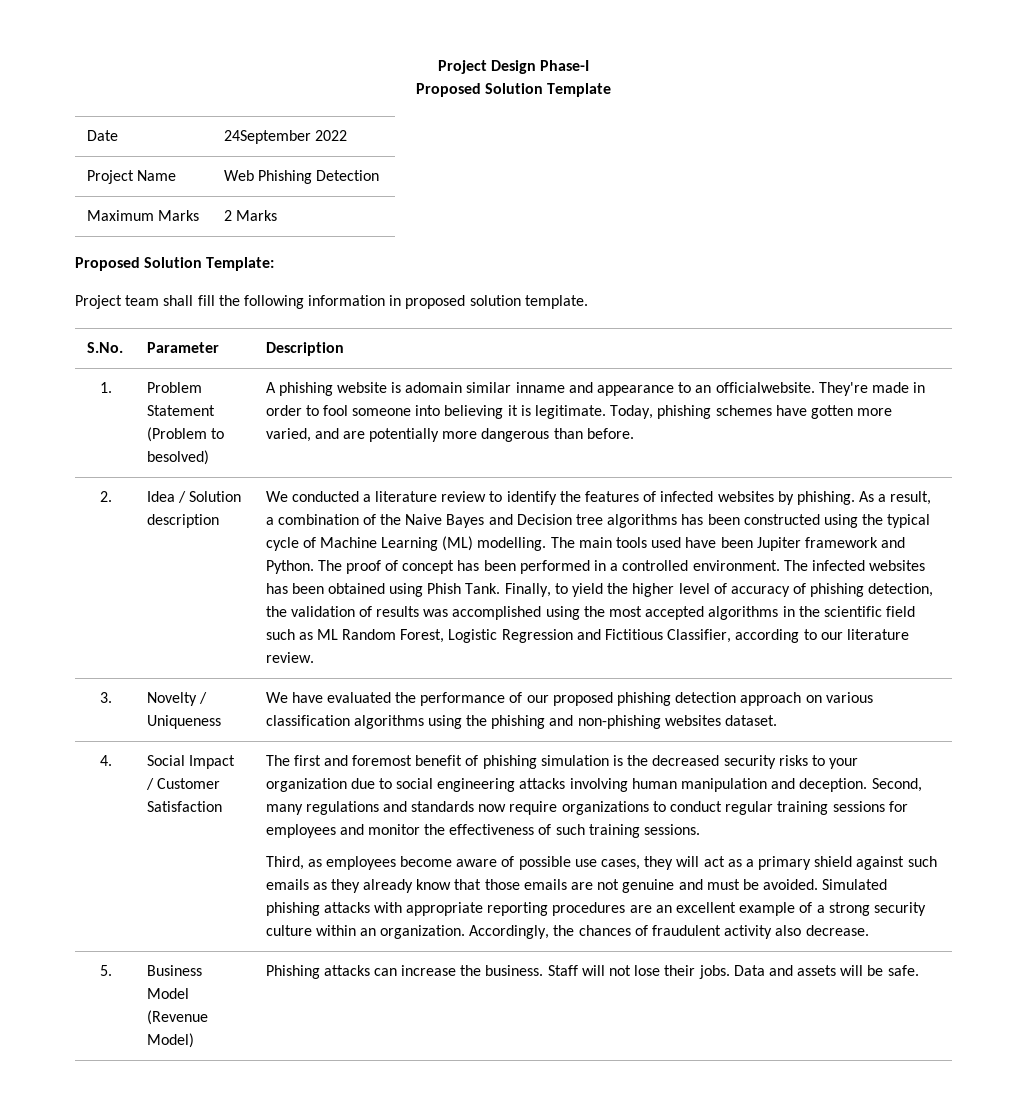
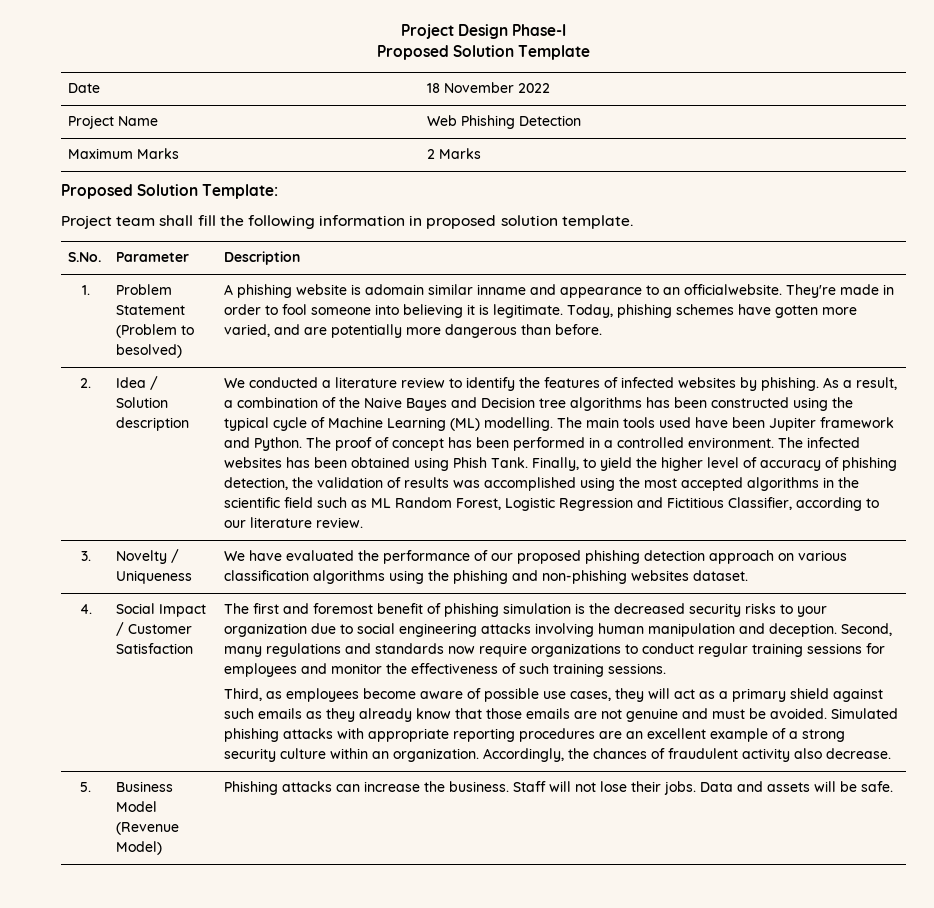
[223,130,311,144] 24September -> [427,82,515,93] 18 November

